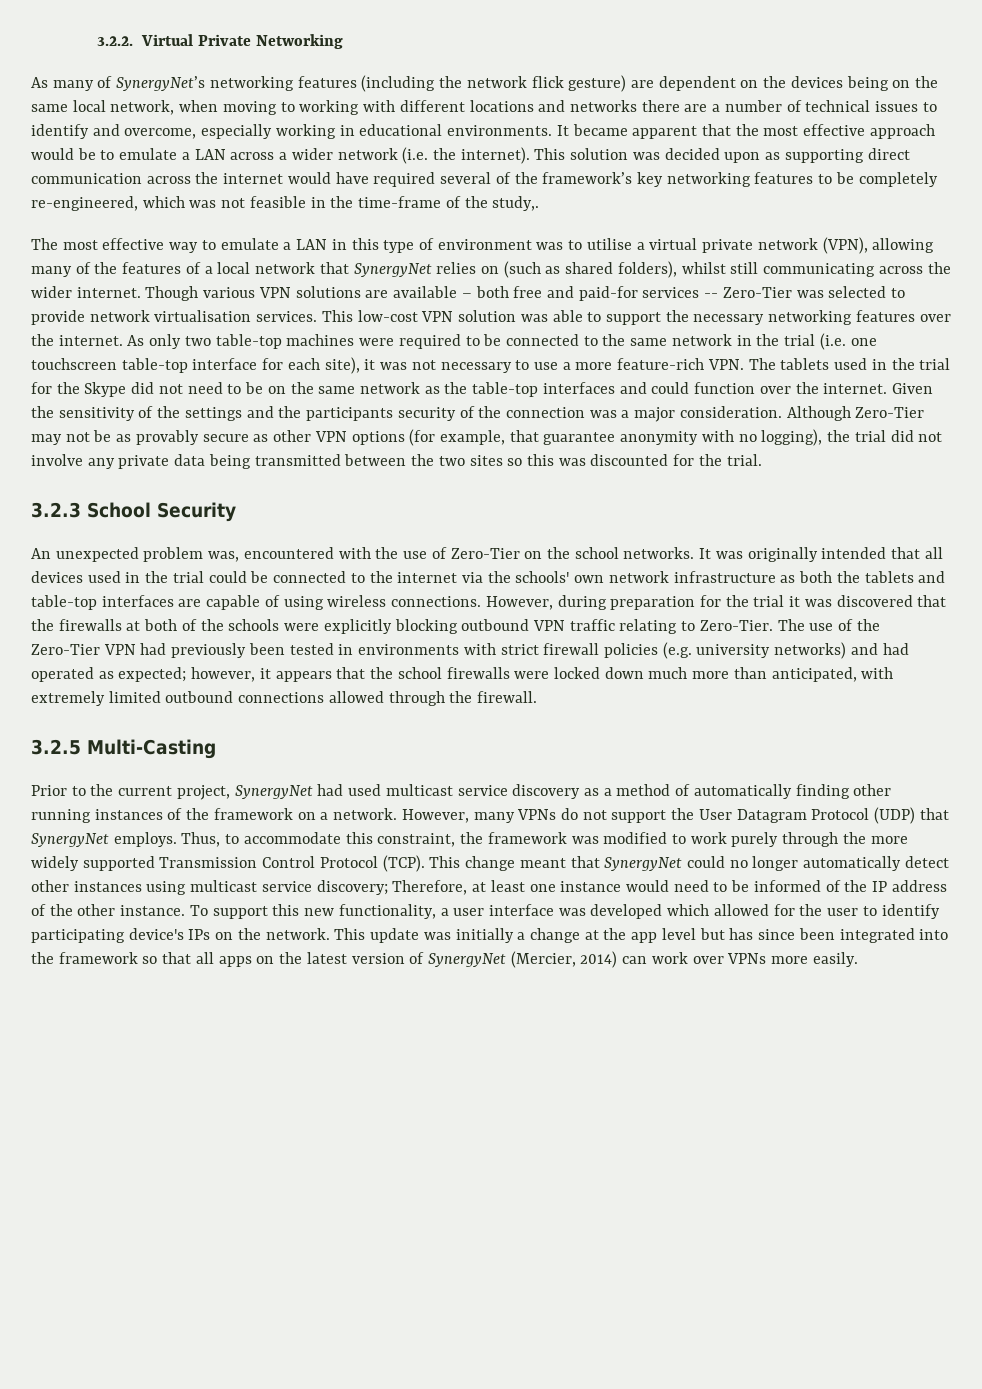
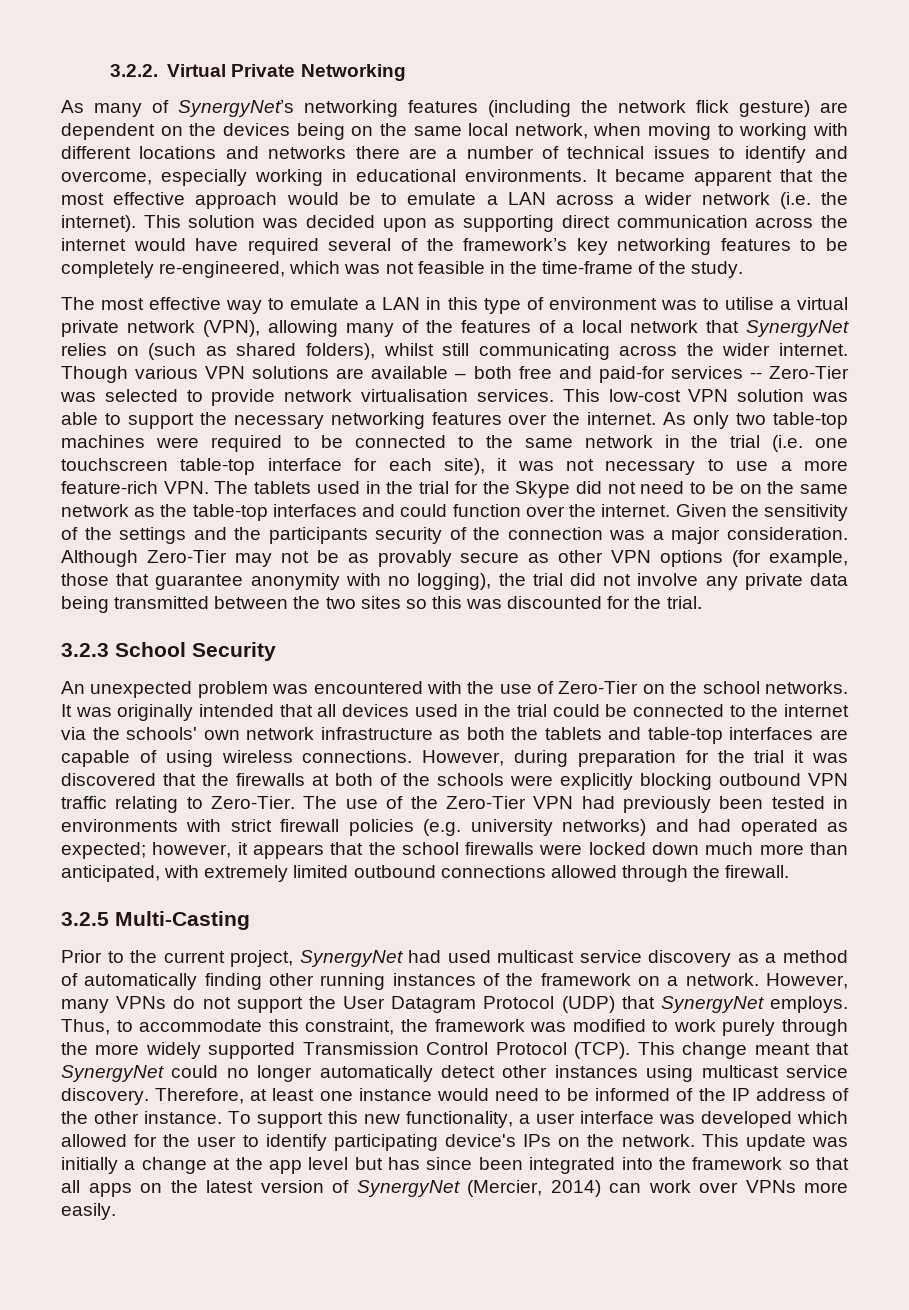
[492,196,540,211] study,. -> [691,261,744,278] study.
(505, 437) none -> [61,573,109,586] those
[208,551,240,562] was, -> [272,684,309,694] was
[316,880,388,895] discovery; -> [61,1088,149,1105] discovery.

